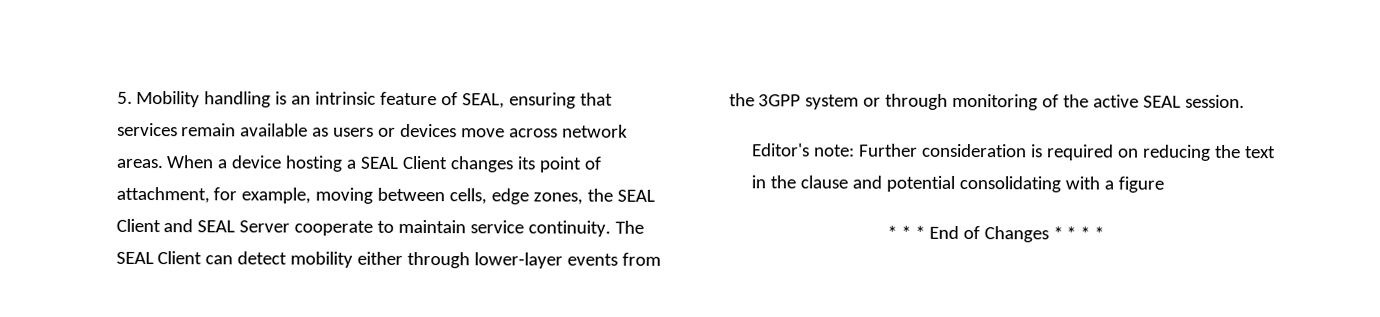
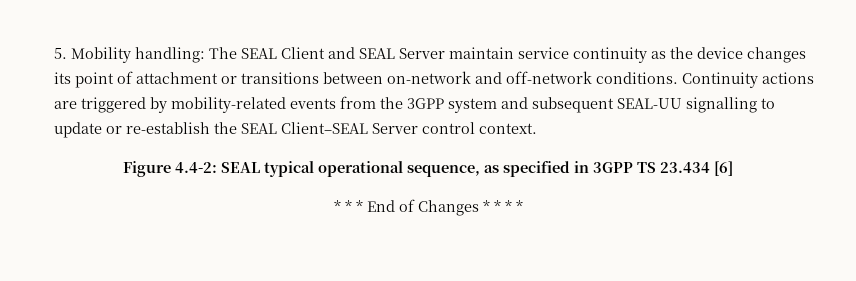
[204,91,614,109] [116,122,629,138] [115,155,603,173] [115,186,614,205] handling is an intrinsic feature of SEAL, ensuring that services remain available as users or devices move across network areas. When a device hosting a SEAL Client changes its point of attachment, for example, moving between cells, edge zones, the -> [135,47,238,63] handling: The
[294,219,645,237] [115,251,564,269] cooperate to maintain service continuity. The SEAL Client can detect mobility either through lower-layer -> [449,47,807,63] [54,71,815,88] [54,97,287,113] maintain service continuity as the device changes its point of attachment or transitions between on-network and off-network conditions. Continuity actions are triggered by mobility-related
[863,93,1246,111] [751,143,1276,161] [750,175,1164,193] or through monitoring of the active SEAL session. // Editor's note: Further consideration is required on reducing the text in the clause and potential consolidating with a figure -> [501,97,776,113] [54,122,538,138] [123,161,733,177] and subsequent SEAL-UU signalling to update or re-establish the SEAL Client–SEAL Server control context. // Figure 4.4-2: SEAL typical operational sequence, as specified in 3GPP TS 23.434 [6]

